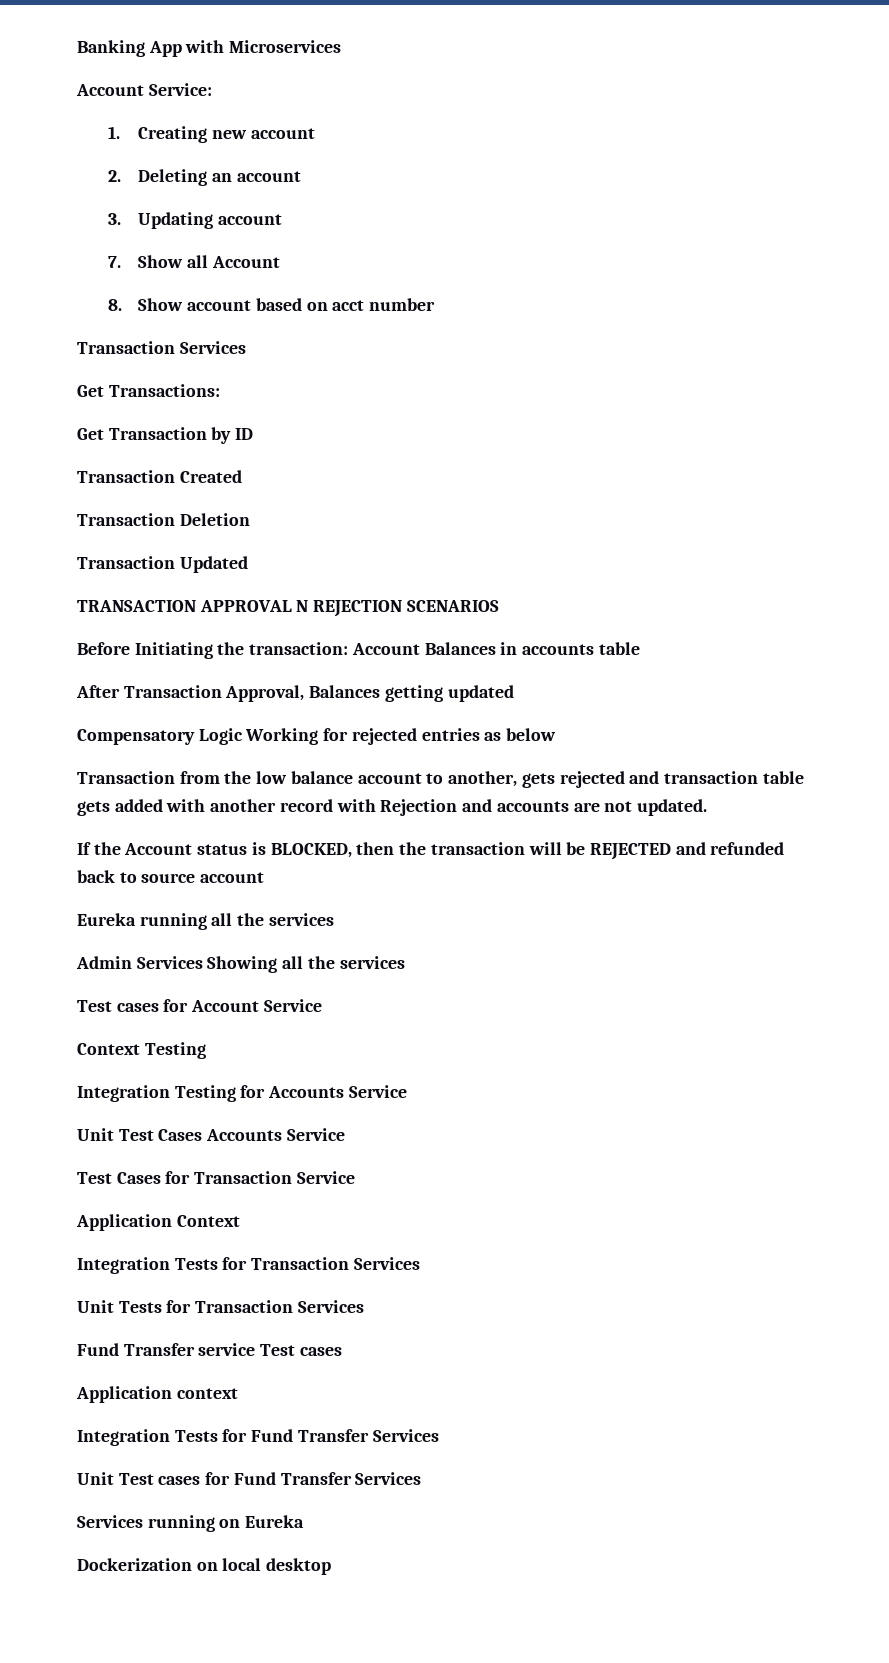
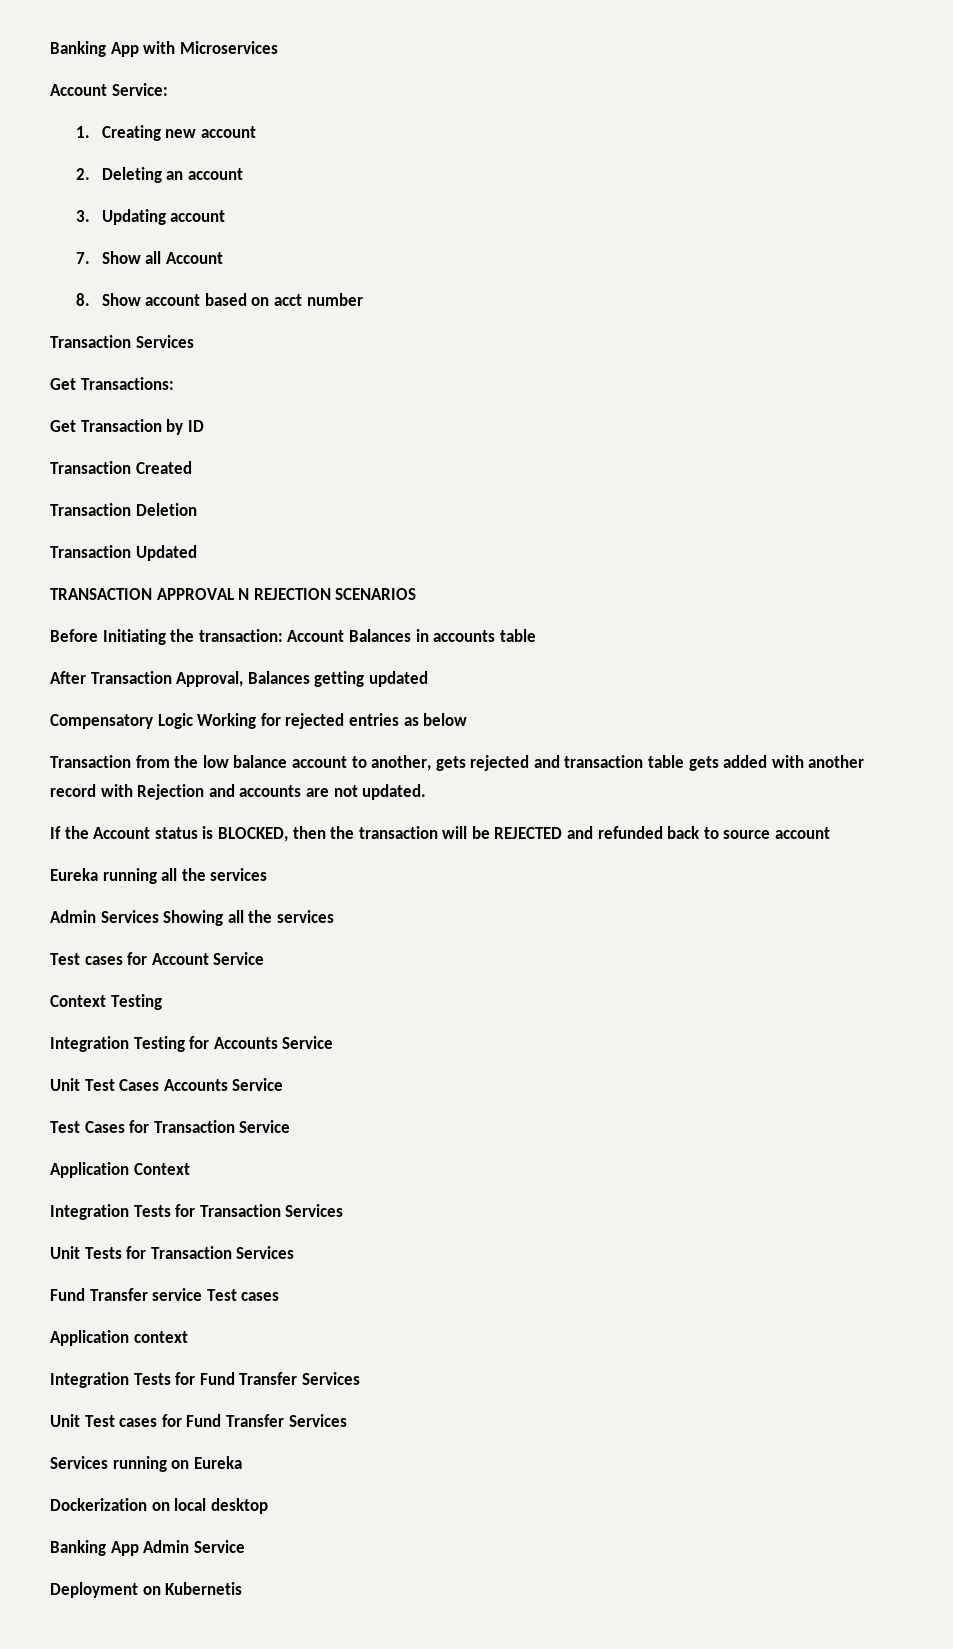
(332, 1566) none -> [50,1540,245,1556] [50,1582,243,1598] // Banking App Admin Service // Deployment on Kubernetis

